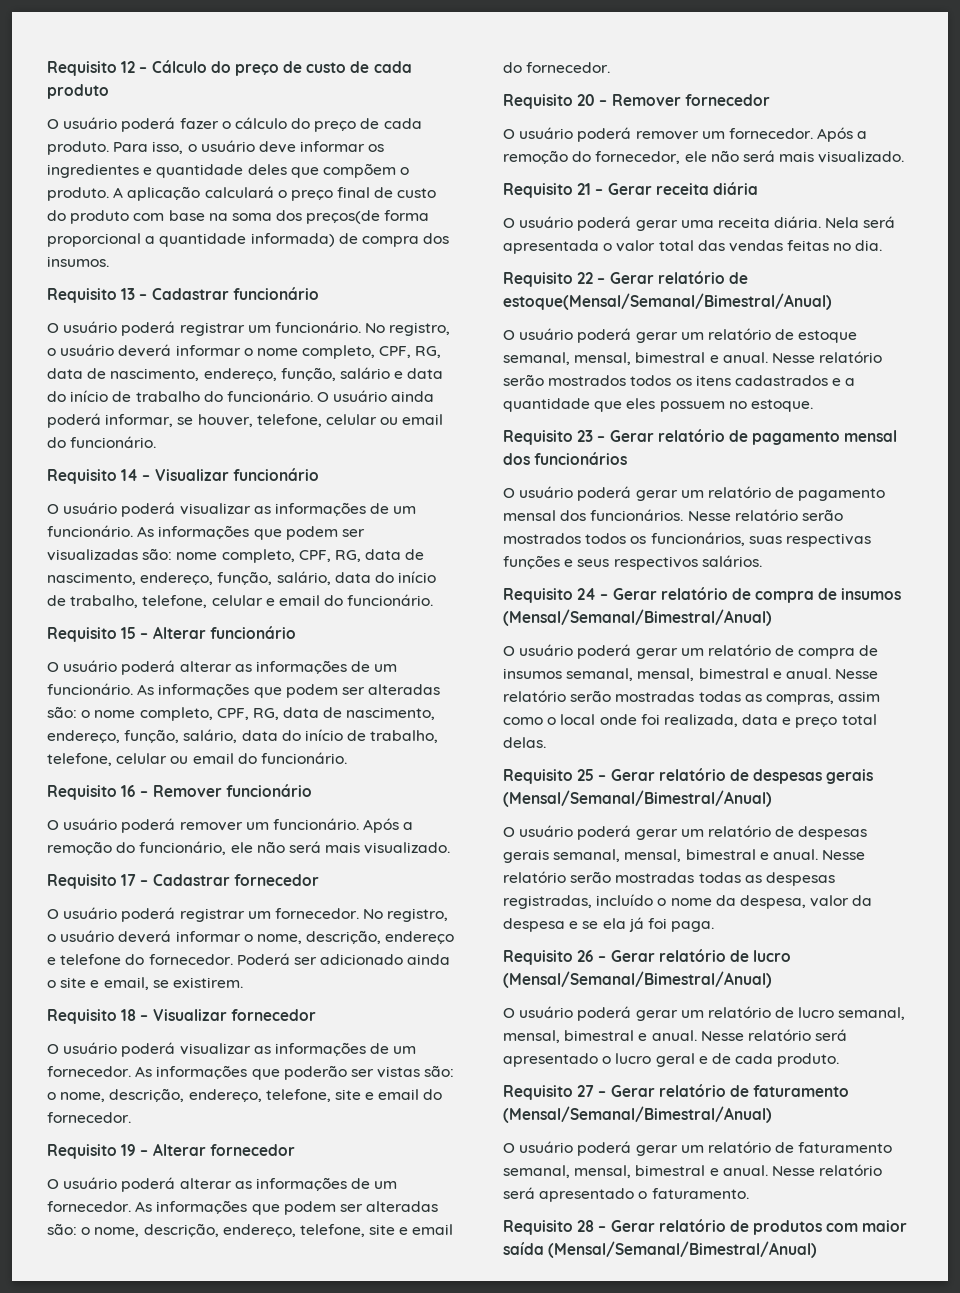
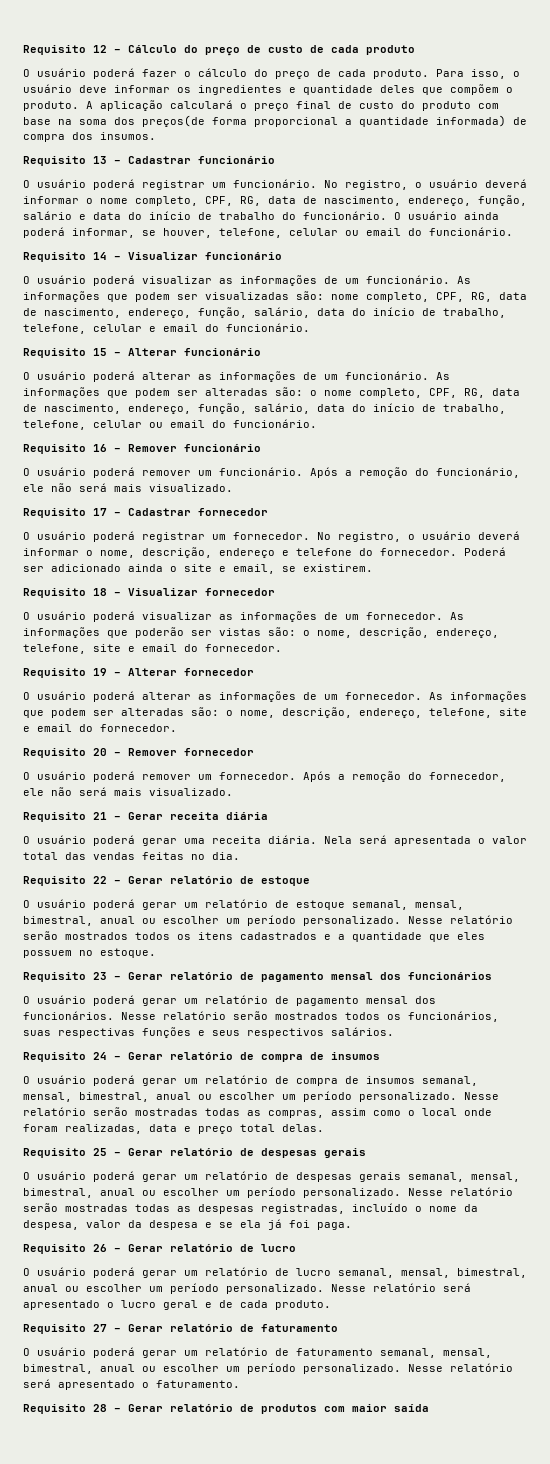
[503,293,832,310] estoque(Mensal/Semanal/Bimestral/Anual) -> [261,876,310,886] estoque
[635,352,768,363] bimestral e anual. -> [23,915,401,926] bimestral, anual ou escolher um período personalizado.
[503,609,772,626] (Mensal/Semanal/Bimestral/Anual) -> (380, 1056) none
[698,668,831,679] bimestral e anual. -> [79,1091,457,1102] bimestral, anual ou escolher um período personalizado.
[640,714,738,727] foi realizada, -> [23,1124,142,1134] foram realizadas,
[503,790,772,807] (Mensal/Semanal/Bimestral/Anual) -> (366, 1153) none
[685,849,818,860] bimestral e anual. -> [23,1187,401,1198] bimestral, anual ou escolher um período personalizado.
[503,971,772,988] (Mensal/Semanal/Bimestral/Anual) -> (296, 1248) none
[564,1030,697,1041] bimestral e anual. -> [457,1268,527,1278] [23,1283,324,1294] bimestral, anual ou escolher um período personalizado.
[503,1106,772,1123] (Mensal/Semanal/Bimestral/Anual) -> (338, 1328) none
[635,1165,768,1176] bimestral e anual. -> [23,1363,401,1374] bimestral, anual ou escolher um período personalizado.
[548,1241,818,1258] (Mensal/Semanal/Bimestral/Anual) -> (429, 1408) none

